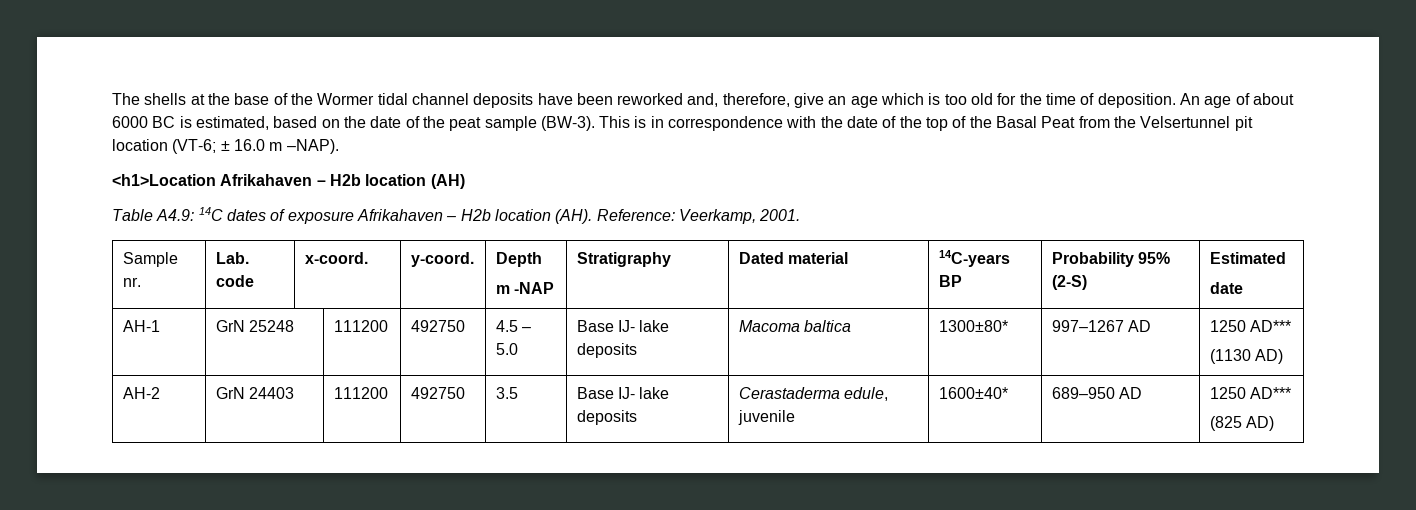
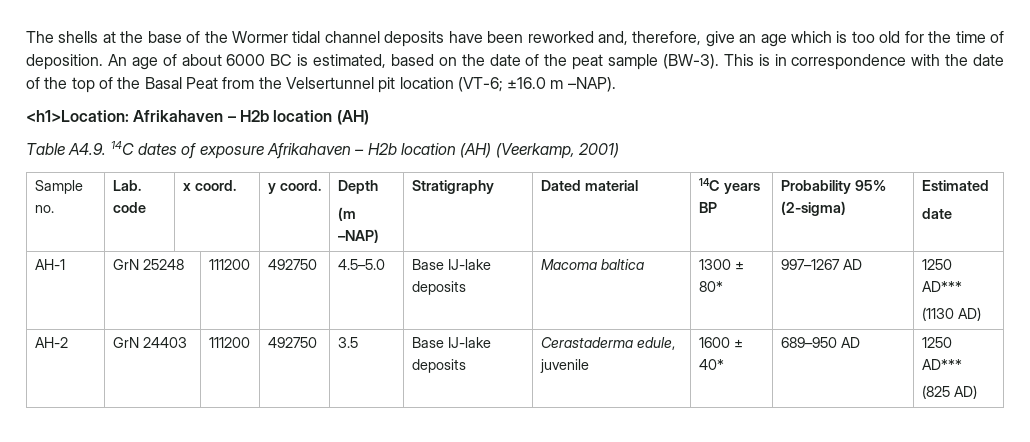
[220,139,265,151] ± 16.0 -> [507,77,547,89] ±16.0
[112,174,216,186] <h1>Location -> [26,110,129,122] <h1>Location:
[156,209,195,221] A4.9: -> [68,143,107,155] A4.9.
[555,209,801,224] (AH). Reference: Veerkamp, 2001. -> [460,143,619,159] (AH) (Veerkamp, 2001)
[122,277,141,287] nr. -> [34,205,54,213] no.
[304,252,368,264] [410,252,474,267] x-coord. | y-coord. -> [182,180,236,191] [267,180,321,194] x coord. | y coord.
[495,282,555,294] m -NAP -> [337,207,356,221] [337,229,379,243] (m –NAP)
[938,250,1010,267] 14C-years -> [698,178,760,194] 14C years
[1051,275,1087,290] (2-S) -> [780,201,846,216] (2-sigma)
[495,320,532,332] [495,343,518,355] [576,320,670,332] 4.5 – 5.0 | Base IJ- lake -> [337,259,385,270] [411,259,491,270] 4.5–5.0 | Base IJ-lake
[938,320,1008,332] 1300±80* -> [698,259,744,270] [698,281,723,292] 1300 ± 80*
[618,387,670,399] IJ- lake -> [447,337,491,348] IJ-lake
[938,387,1008,399] 1600±40* -> [698,337,743,348] [698,359,724,370] 1600 ± 40*

